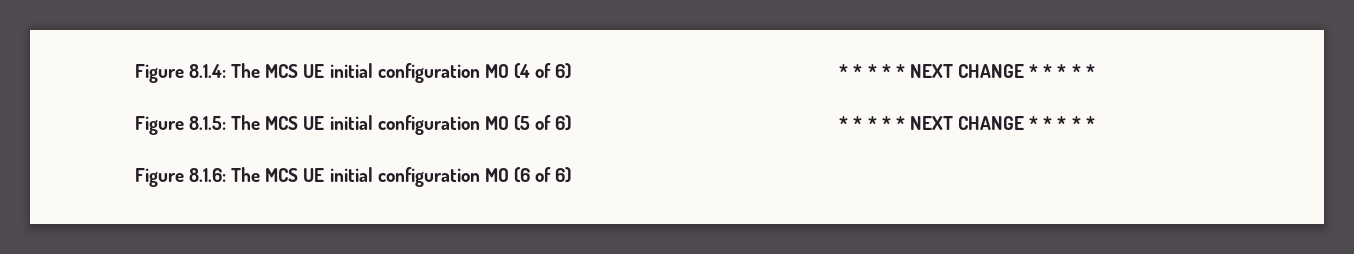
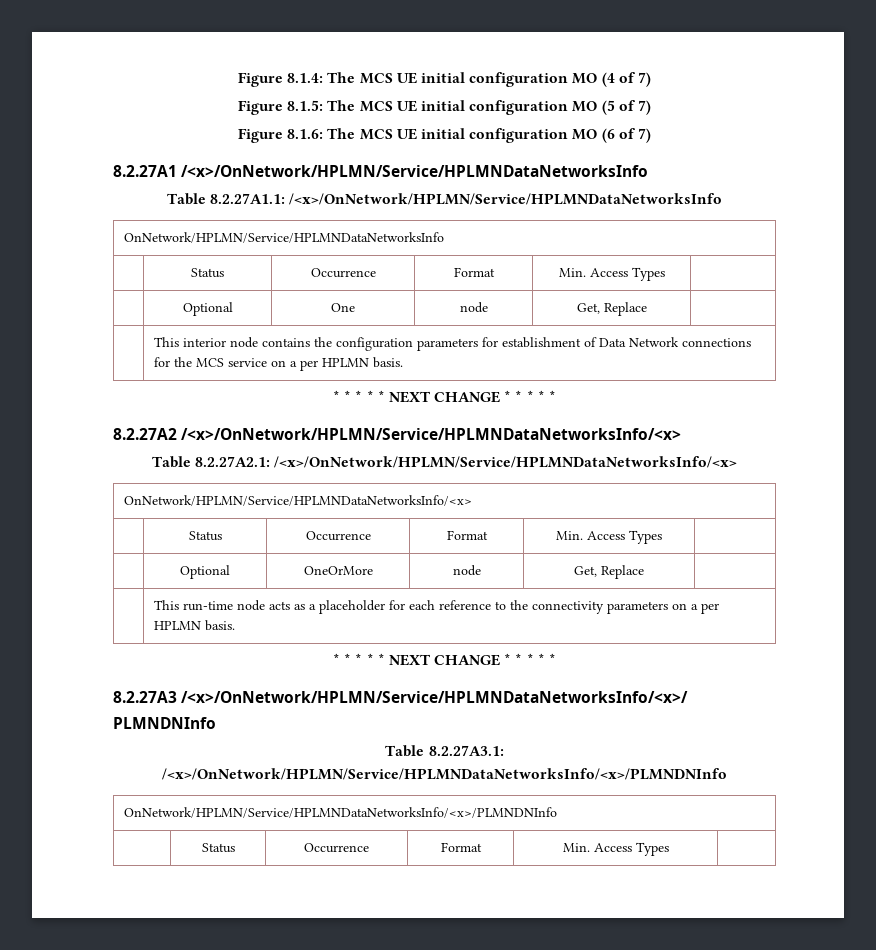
[555,63,572,79] 6) -> [637,72,651,87] 7)
[555,115,572,131] 6) -> [637,100,651,115] 7)
[555,167,572,183] 6) -> [637,128,651,143] [113,165,649,177] [166,193,723,205] [124,232,445,243] [191,268,224,278] [310,268,376,278] [453,267,495,277] [558,267,665,281] [182,302,233,316] [331,303,355,312] [459,302,488,313] [576,302,647,316] [154,337,752,351] [154,357,404,371] 7) // 8.2.27A1 /<x>/OnNetwork/HPLMN/Service/HPLMNDataNetworksInfo // Table 8.2.27A1.1: /<x>/OnNetwork/HPLMN/Service/HPLMNDataNetworksInfo // OnNetwork/HPLMN/Service/HPLMNDataNetworksInfo // | Status | Occurrence | Format | Min. Access Types | // | Optional | One | node | Get, Replace | // | This interior node contains the configuration parameters for establishment of Data Network connections for the MCS service on a per HPLMN basis.
(1095, 71) none -> [113,428,682,440] [151,456,738,468] [124,495,473,506] [188,531,222,541] [305,531,371,541] [446,530,488,540] [556,530,662,544] [180,565,230,579] [303,566,373,575] [452,565,481,576] [574,565,644,579] [154,600,720,614] [154,620,236,631] // 8.2.27A2 /<x>/OnNetwork/HPLMN/Service/HPLMNDataNetworksInfo/<x> // Table 8.2.27A2.1: /<x>/OnNetwork/HPLMN/Service/HPLMNDataNetworksInfo/<x> // OnNetwork/HPLMN/Service/HPLMNDataNetworksInfo/<x> // | Status | Occurrence | Format | Min. Access Types | // | Optional | OneOrMore | node | Get, Replace | // | This run-time node acts as a placeholder for each reference to the connectivity parameters on a per HPLMN basis.
(1095, 123) none -> [113,691,689,703] [113,717,216,729] [385,745,504,757] [162,768,727,780] [124,807,558,818] [201,843,235,853] [304,843,369,853] [440,842,482,852] [562,842,669,856] // 8.2.27A3 /<x>/OnNetwork/HPLMN/Service/HPLMNDataNetworksInfo/<x>/ // PLMNDNInfo // Table 8.2.27A3.1: /<x>/OnNetwork/HPLMN/Service/HPLMNDataNetworksInfo/<x>/PLMNDNInfo // OnNetwork/HPLMN/Service/HPLMNDataNetworksInfo/<x>/PLMNDNInfo // | Status | Occurrence | Format | Min. Access Types |

